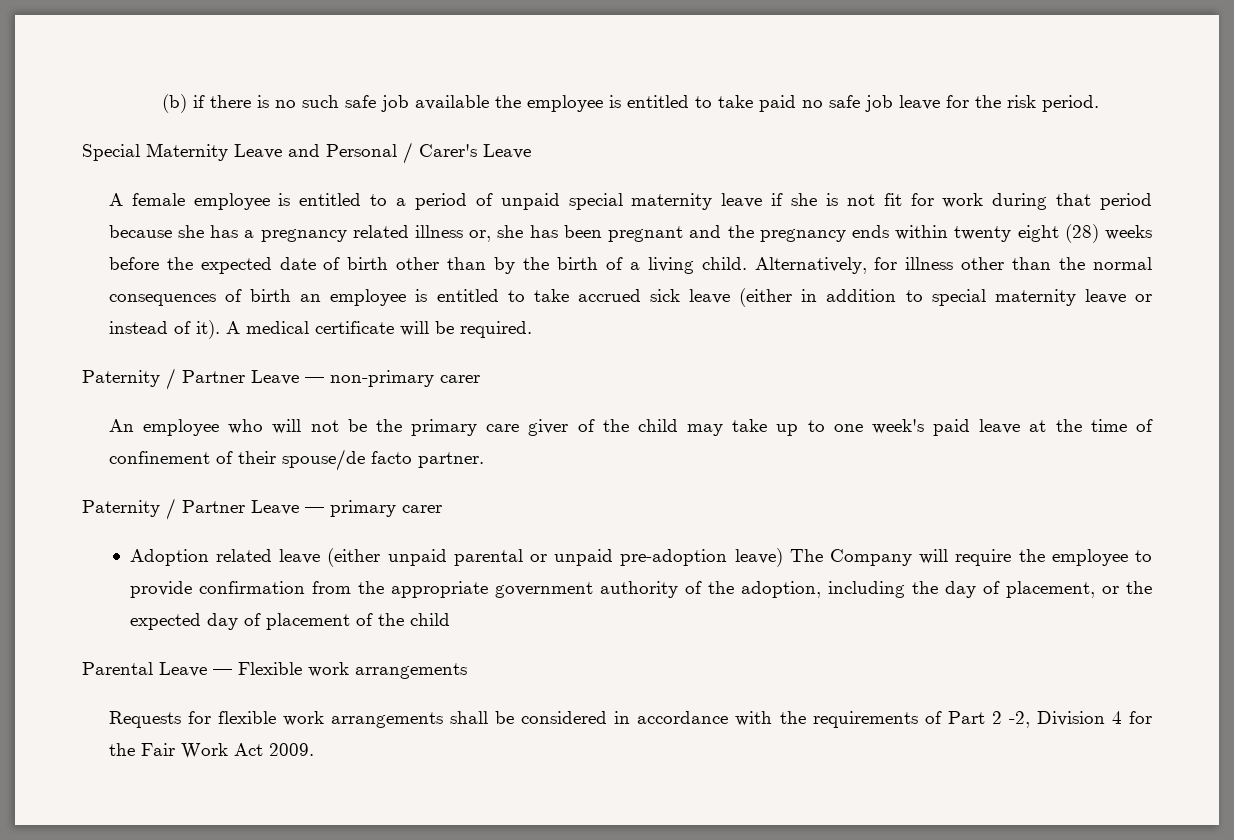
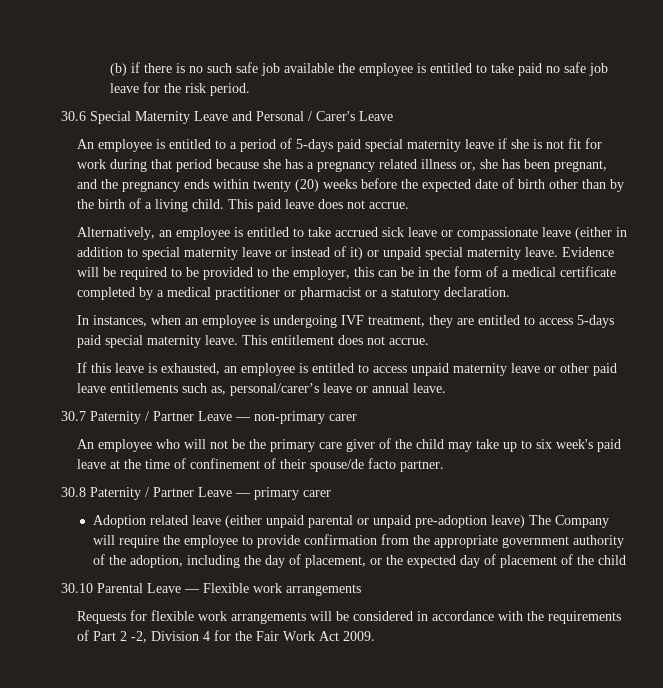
(1100, 103) none -> [61,111,86,121] 30.6
[108,193,185,206] A female -> [77,139,95,149] An
[500,193,560,210] unpaid -> [296,139,362,152] 5-days paid
[608,226,684,242] pregnant -> [554,160,608,172] pregnant,
[1017,224,1099,243] eight (28) -> [295,179,320,192] (20)
[754,257,1152,274] [108,289,292,306] Alternatively, for illness other than the normal consequences of birth -> [228,199,410,212] [77,227,156,240] This paid leave does not accrue. // Alternatively,
(731, 296) none -> [441,227,572,240] or compassionate leave
[195,320,532,339] it). A medical certificate will be required. // -> [350,247,615,260] [77,266,617,280] [77,287,511,300] [77,315,615,328] [77,335,430,348] [77,362,618,376] [77,383,447,396] [61,411,86,421] it) or unpaid special maternity leave. Evidence will be required to be provided to the employer, this can be in the form of a medical certificate completed by a medical practitioner or pharmacist or a statutory declaration. // In instances, when an employee is undergoing IVF treatment, they are entitled to access 5-days paid special maternity leave. This entitlement does not accrue. // If this leave is exhausted, an employee is entitled to access unpaid maternity leave or other paid leave entitlements such as, personal/carer’s leave or annual leave. // 30.7
[833,424,863,432] one -> [536,439,553,449] six
(484, 460) none -> [61,487,86,497] 30.8
(450, 619) none -> [61,583,93,593] 30.10
[450,711,489,724] shall -> [310,611,333,621] will

